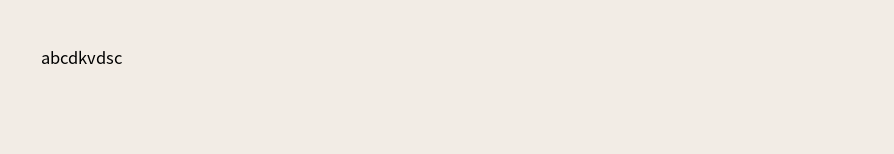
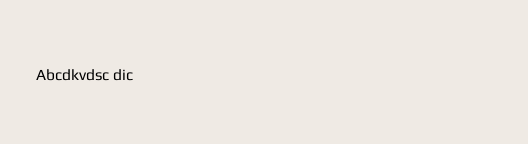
[41,50,122,64] abcdkvdsc -> [36,69,134,81] Abcdkvdsc dic

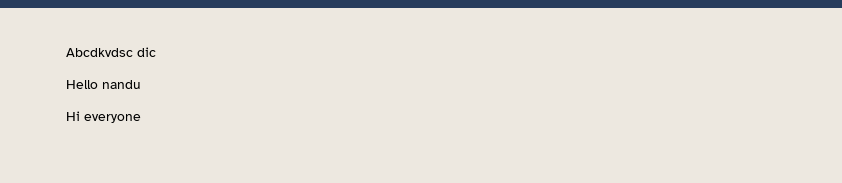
(134, 75) none -> [66,80,141,89] [66,111,141,123] // Hello nandu // Hi everyone

